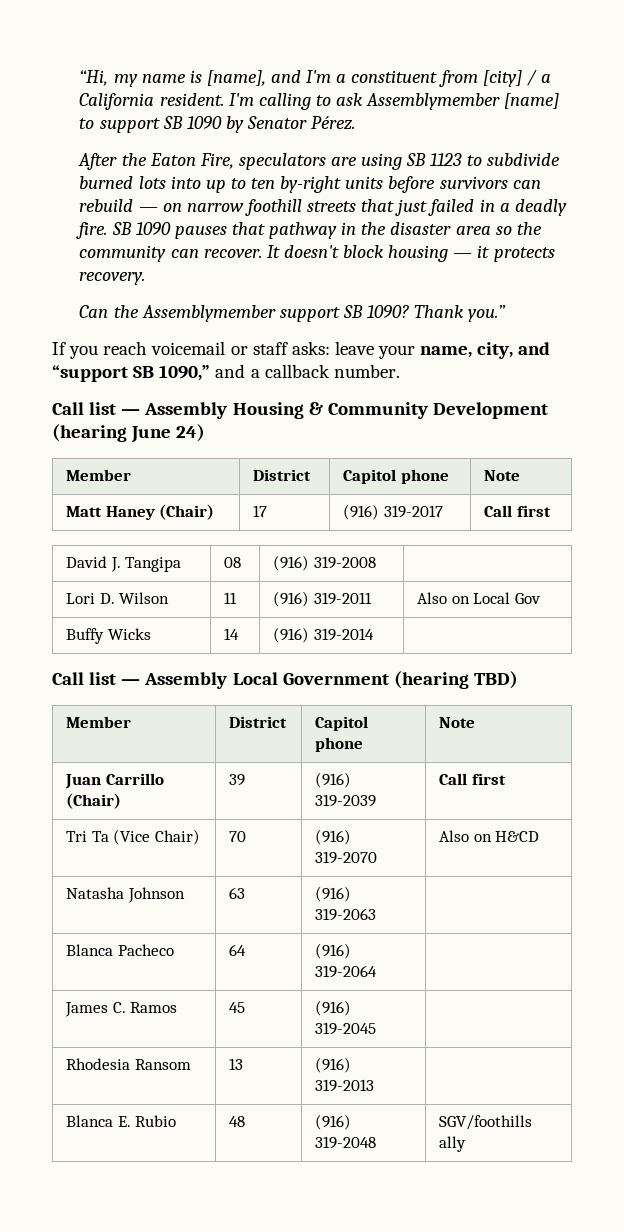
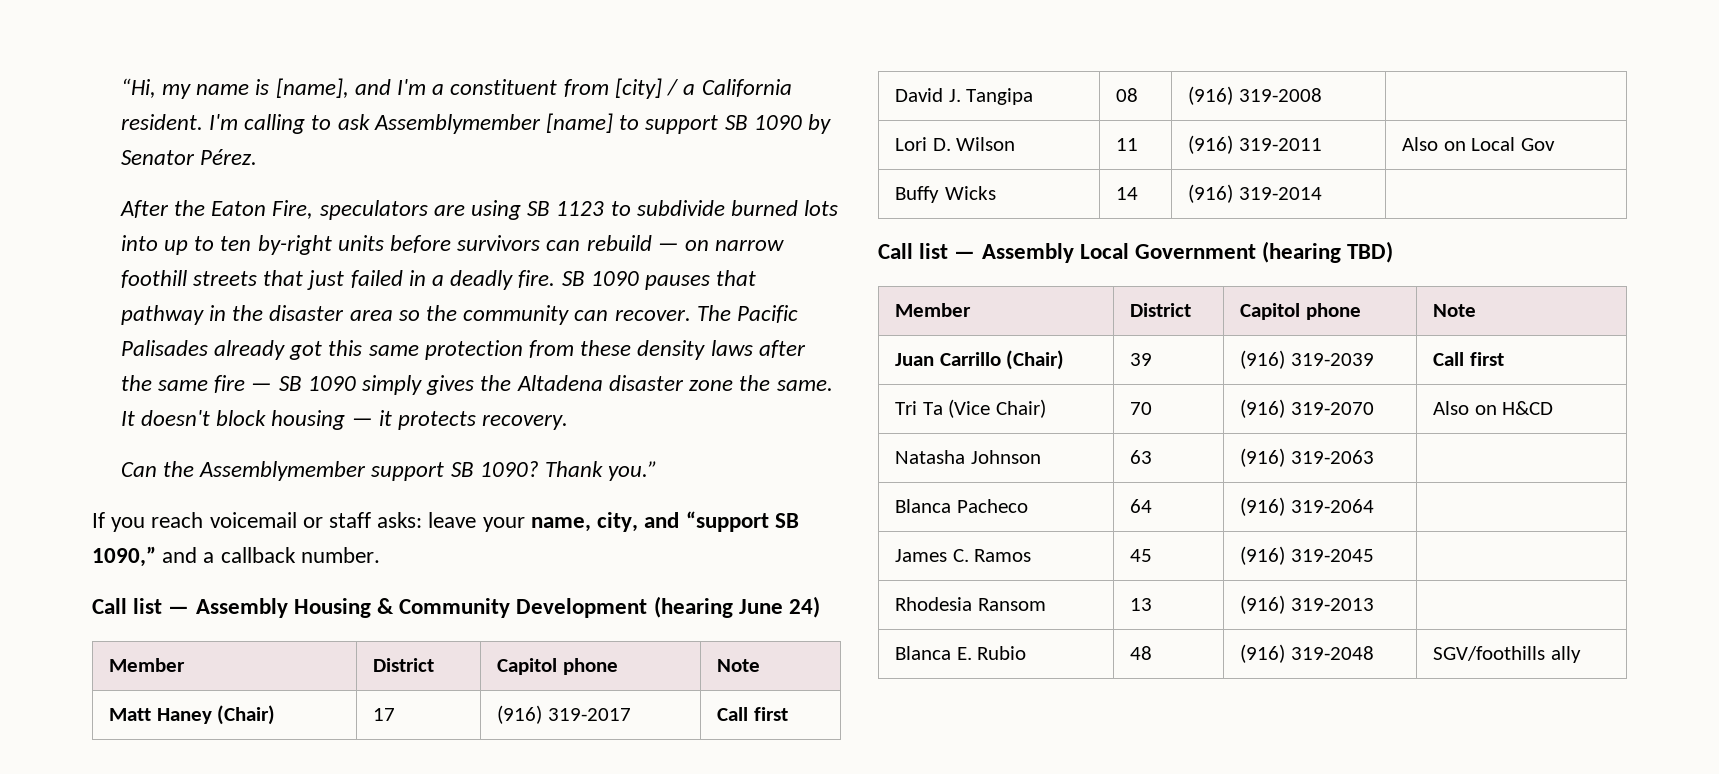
(262, 253) none -> [696,305,799,323] [120,340,806,360] [120,375,833,395] The Pacific Palisades already got this same protection from these density laws after the same fire — SB 1090 simply gives the Altadena disaster zone the same.

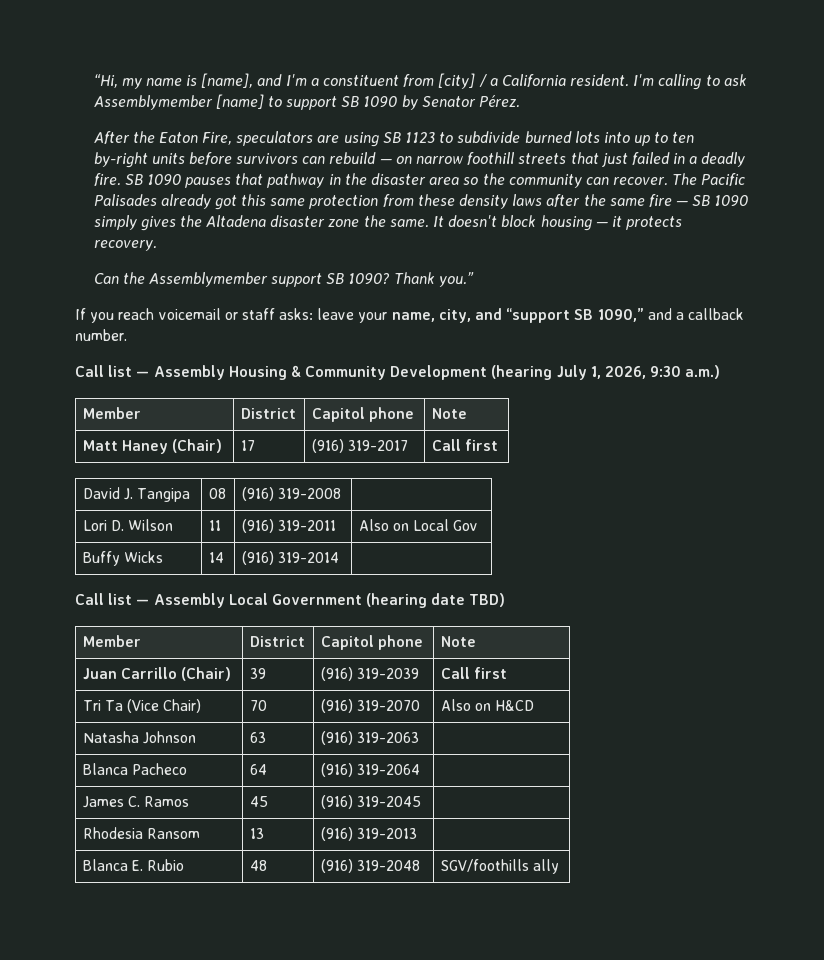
[738,596,821,618] June 24) -> [556,365,721,380] July 1, 2026, 9:30 a.m.)
(1342, 252) none -> [431,593,466,605] date

